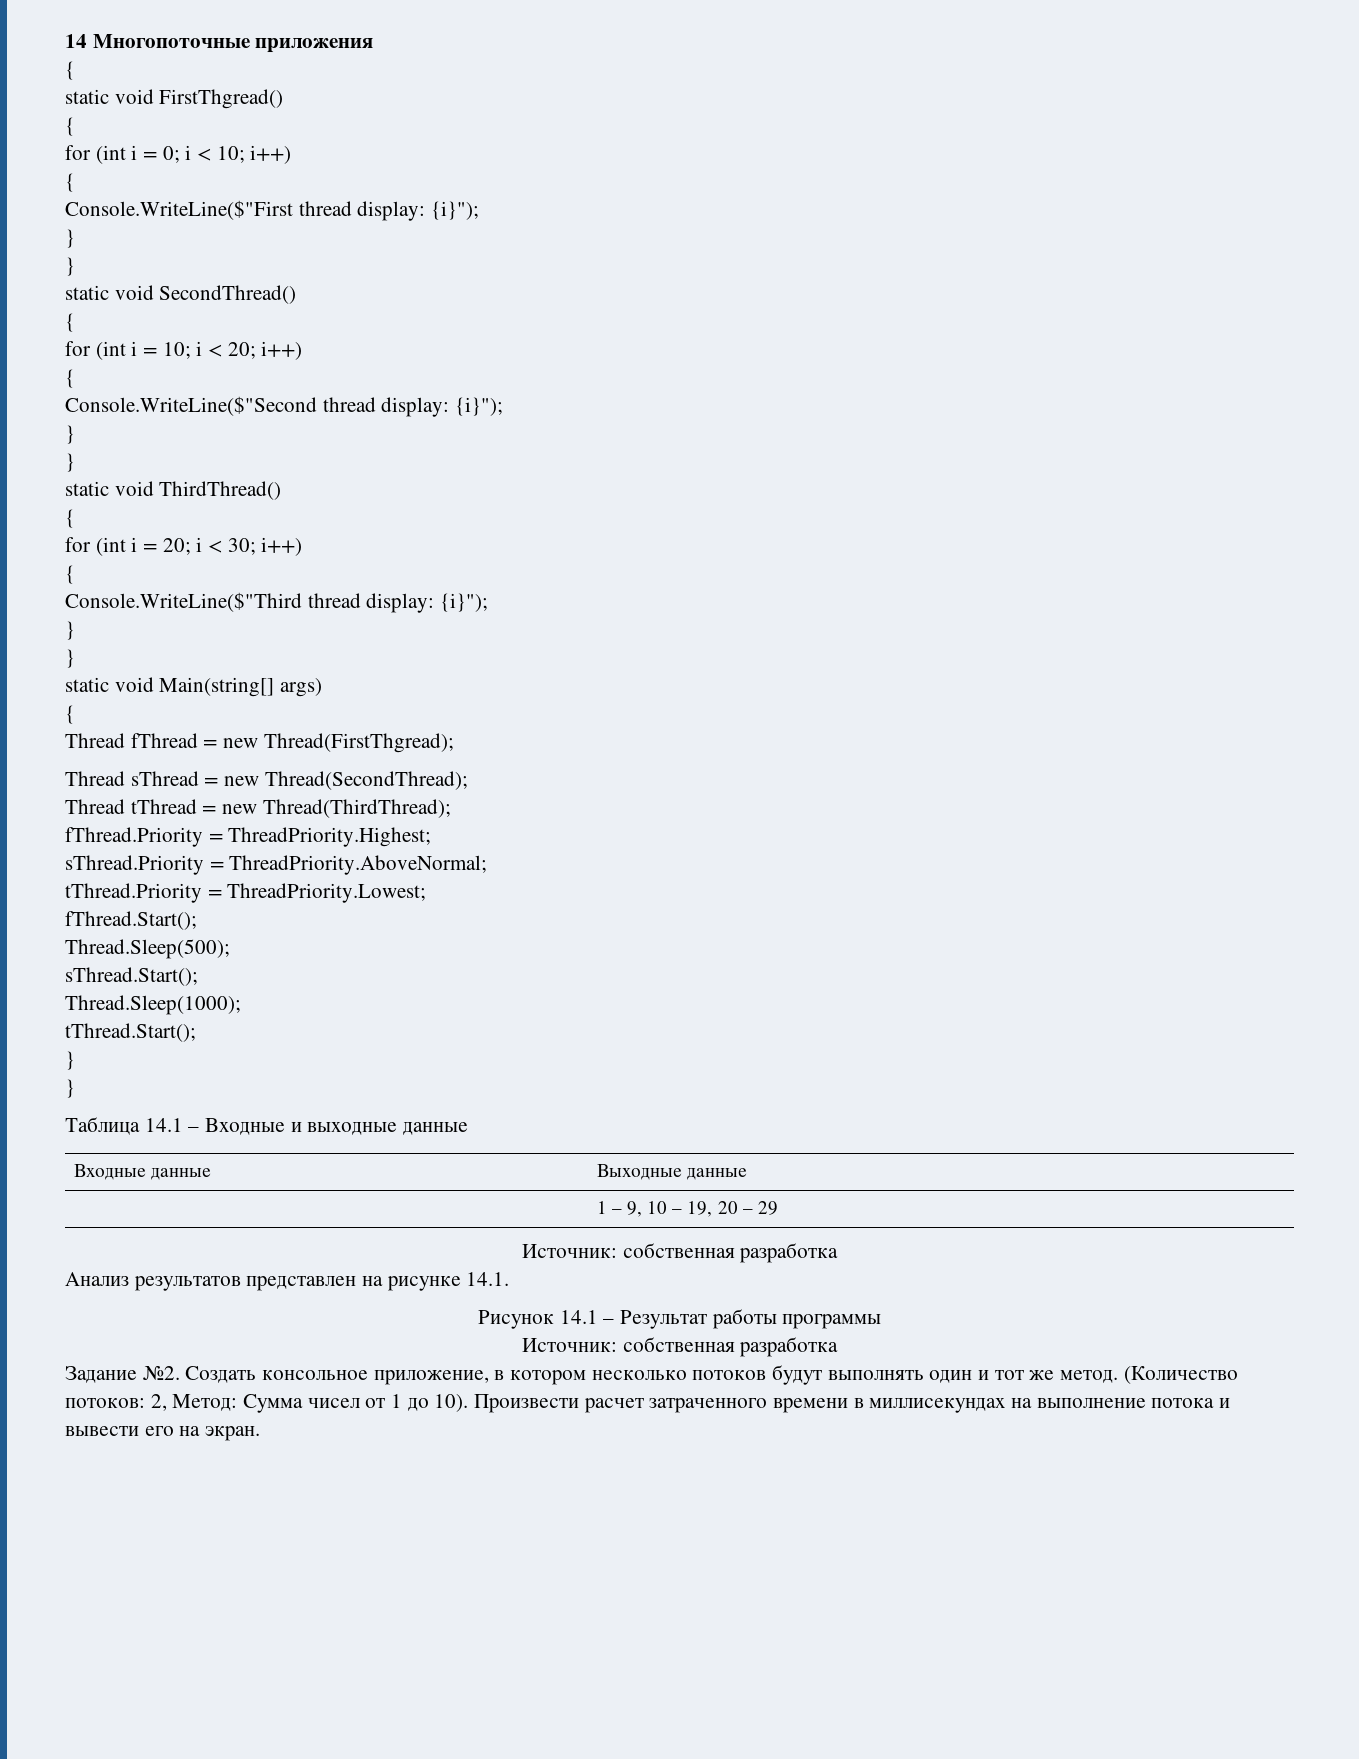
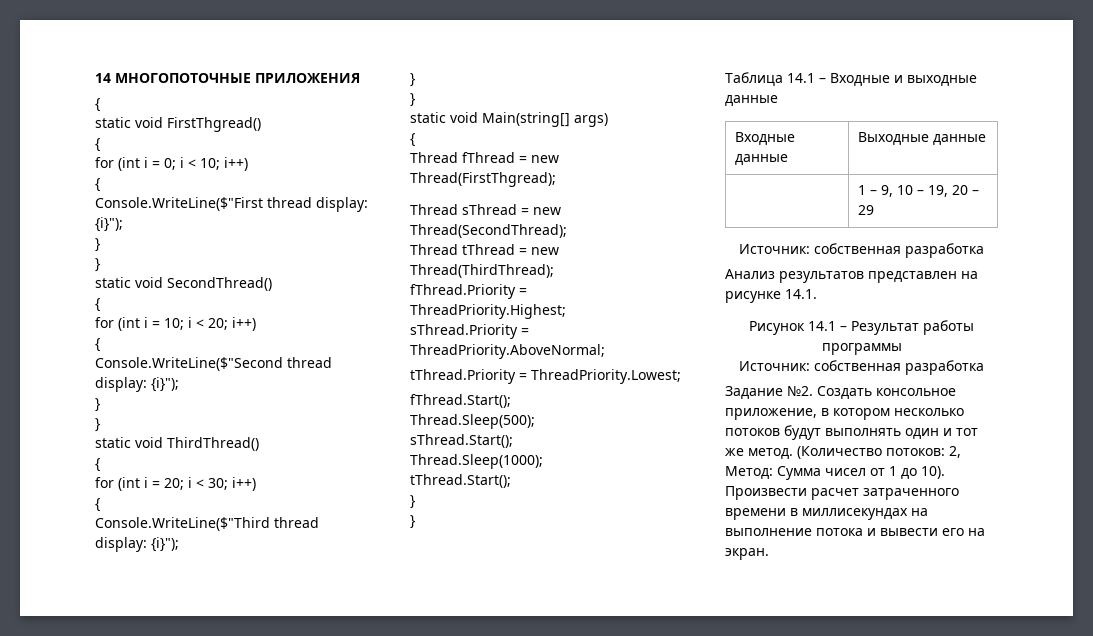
[92,34,374,53] Многопоточные приложения -> [115,73,360,83] МНОГОПОТОЧНЫЕ ПРИЛОЖЕНИЯ

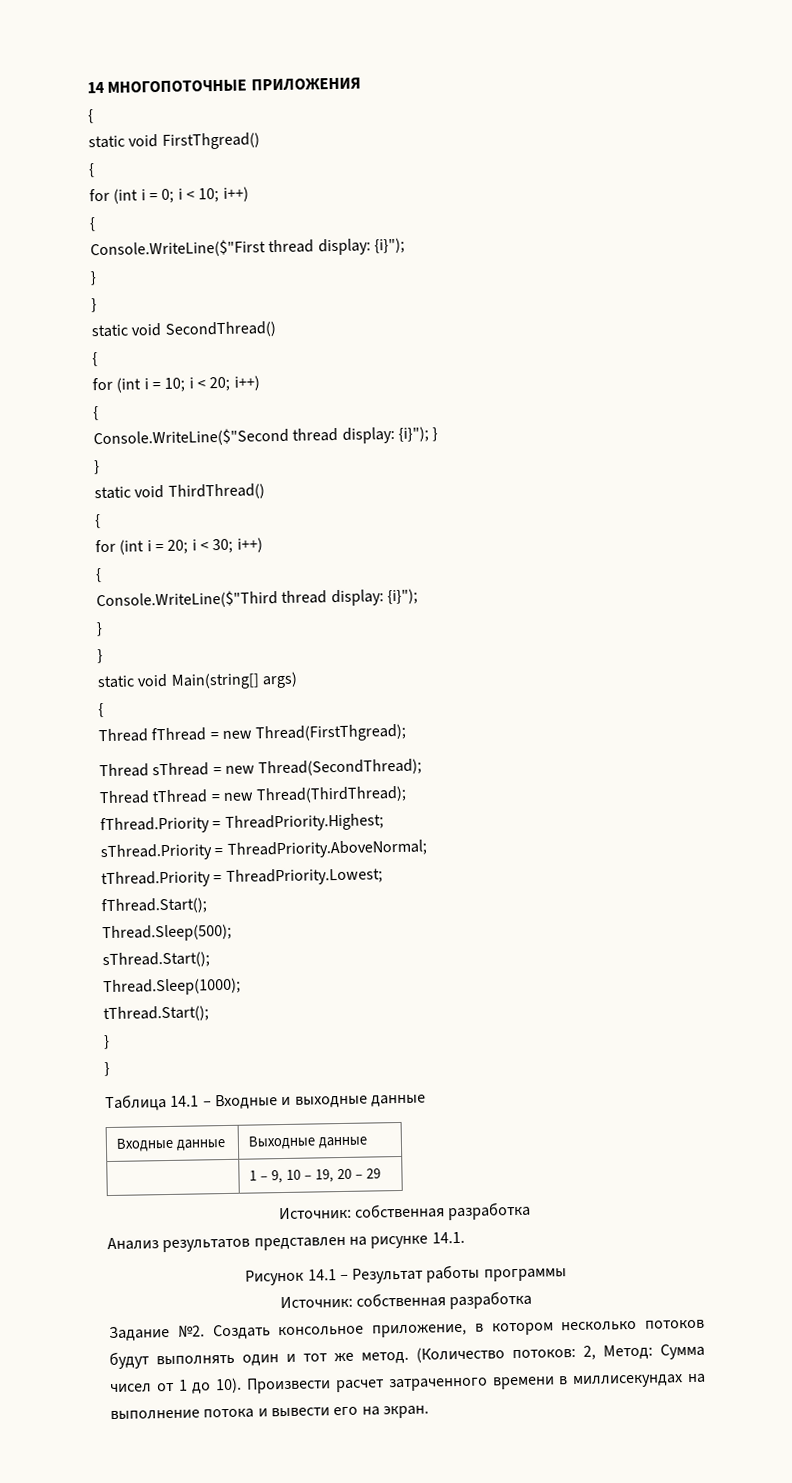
(179, 384) // -> (429, 434) none

